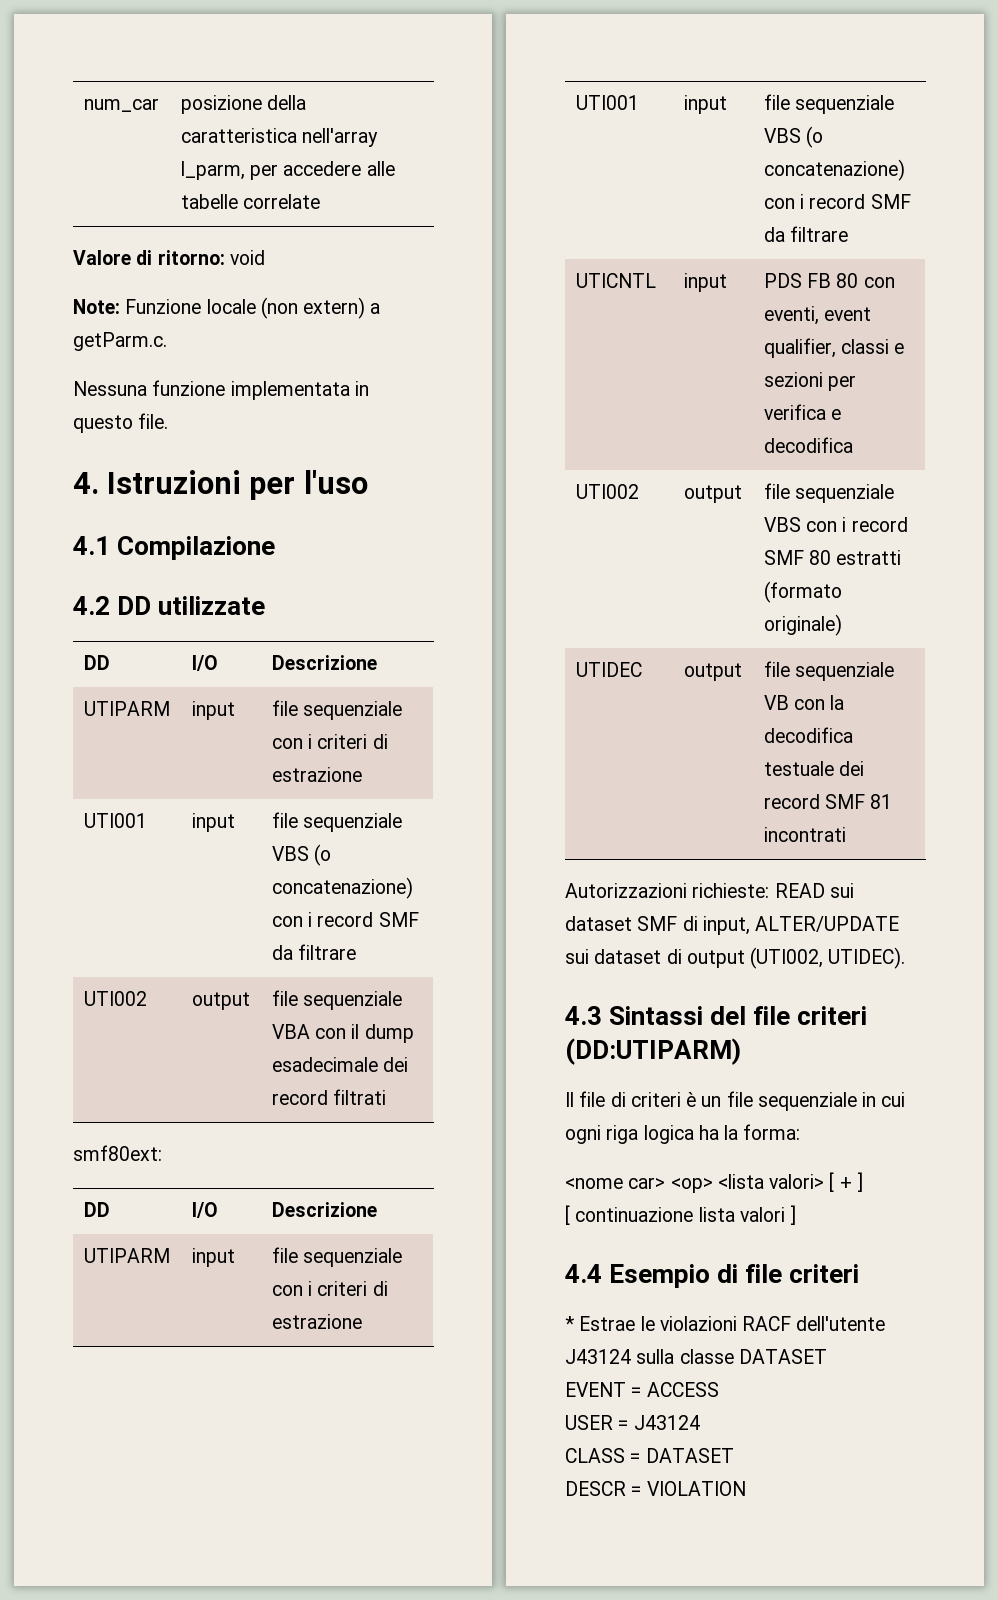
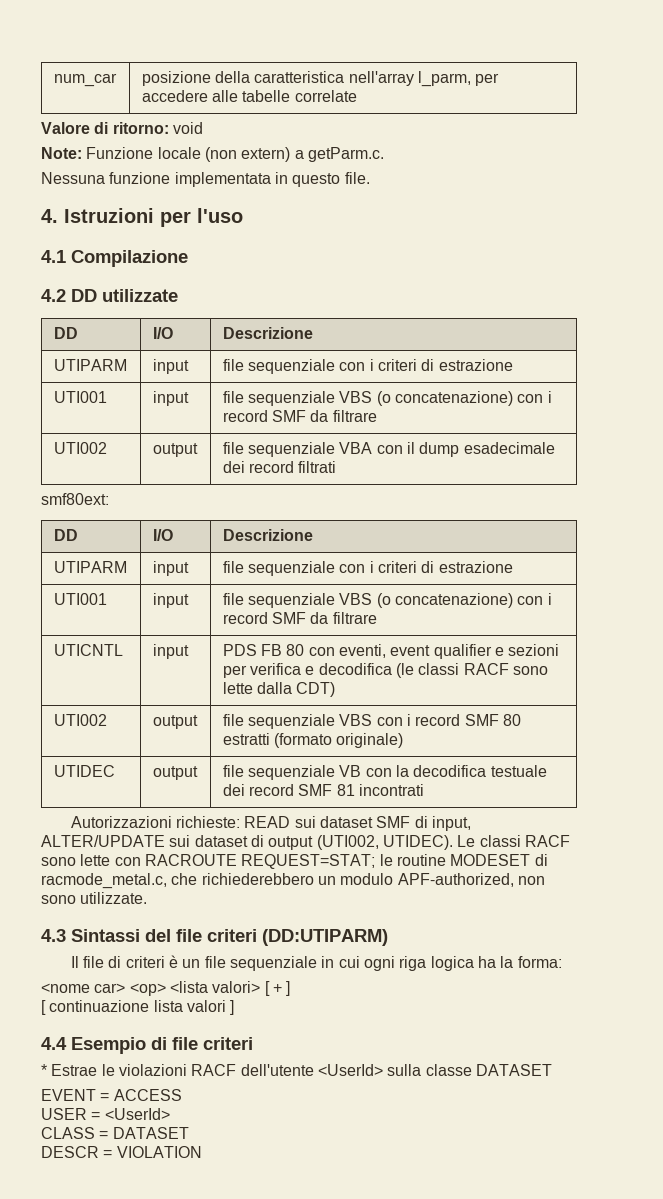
[763,338,889,358] qualifier, classi -> [433,644,492,659] qualifier
(853, 445) none -> [395,663,548,678] [222,682,336,697] (le classi RACF sono lette dalla CDT)
(906, 958) none -> [457,835,570,847] [41,854,548,869] [41,873,545,889] [41,892,148,904] Le classi RACF sono lette con RACROUTE REQUEST=STAT; le routine MODESET di racmode_metal.c, che richiederebbero un modulo APF-authorized, non sono utilizzate.
[565,1349,631,1364] J43124 -> [317,1064,383,1076] <UserId>
[633,1415,700,1430] J43124 -> [104,1108,170,1120] <UserId>

